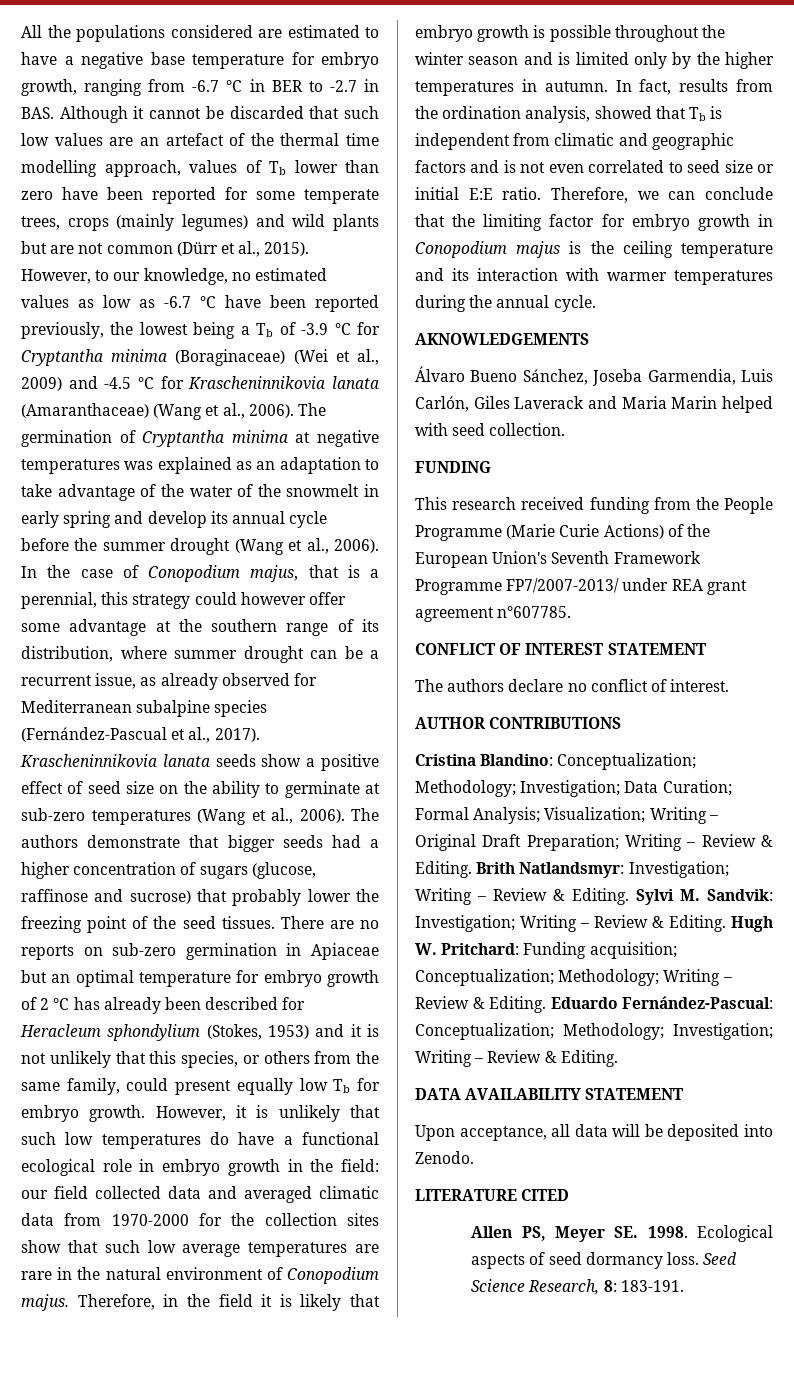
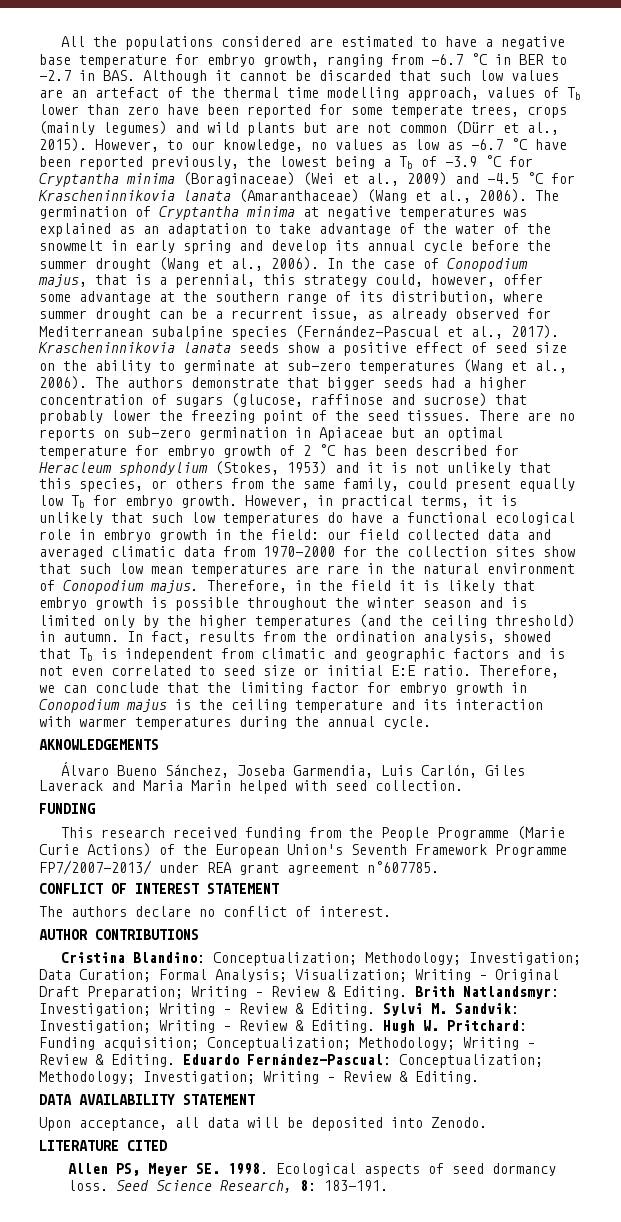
[254,268,327,281] estimated -> (327, 146) none
[194,592,306,605] could however -> [375,274,495,287] could, however,
[103,997,161,1014] already -> (367, 450) none
(226, 1113) none -> [317,495,469,509] in practical terms,
[182,1244,241,1257] average -> [151,566,183,574] mean
(514, 88) none -> [359,614,575,628] (and the ceiling threshold)

